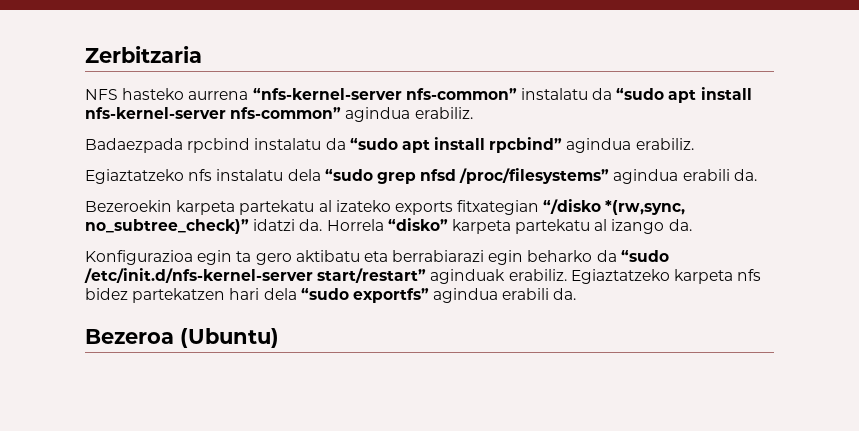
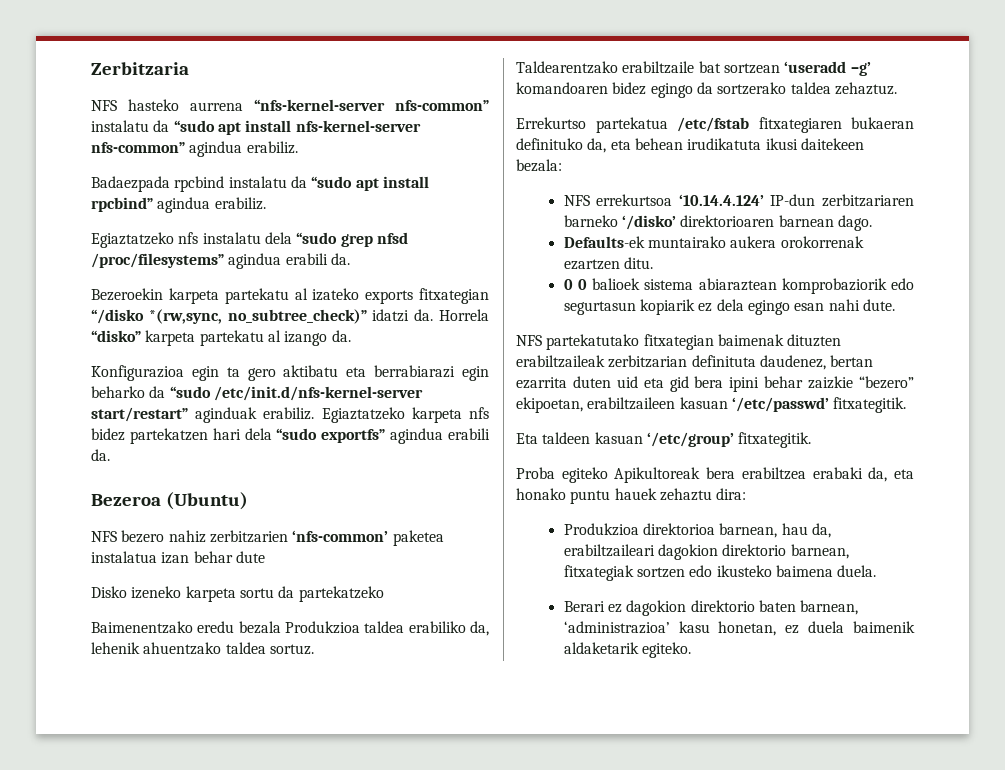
(279, 338) none -> [91,530,444,546] [91,551,265,564] [91,586,384,602] [91,621,489,636] [91,642,314,655] [516,61,871,76] [516,82,897,98] [516,117,914,133] [516,138,864,153] [516,159,562,172] [563,194,914,207] [563,215,873,231] [563,236,864,248] [563,257,654,270] [563,278,914,294] [563,299,896,315] [516,334,842,350] [516,355,874,370] [516,376,914,392] [516,397,907,413] [516,432,812,448] [516,467,914,483] [516,488,747,504] [563,523,832,538] [563,544,849,560] [563,565,877,581] [563,600,859,616] [563,621,915,636] [563,642,692,658] // NFS bezero nahiz zerbitzarien ‘nfs-common’ paketea instalatua izan behar dute // Disko izeneko karpeta sortu da partekatzeko // Baimenentzako eredu bezala Produkzioa taldea erabiliko da, lehenik ahuentzako taldea sortuz. // Taldearentzako erabiltzaile bat sortzean ‘useradd –g’ komandoaren bidez egingo da sortzerako taldea zehaztuz. // Errekurtso partekatua /etc/fstab fitxategiaren bukaeran definituko da, eta behean irudikatuta ikusi daitekeen bezala: // NFS errekurtsoa ‘10.14.4.124’ IP-dun zerbitzariaren barneko ‘/disko’ direktorioaren barnean dago. // Defaults-ek muntairako aukera orokorrenak ezartzen ditu. // 0 0 balioek sistema abiaraztean komprobaziorik edo segurtasun kopiarik ez dela egingo esan nahi dute. // NFS partekatutako fitxategian baimenak dituzten erabiltzaileak zerbitzarian definituta daudenez, bertan ezarrita duten uid eta gid bera ipini behar zaizkie “bezero” ekipoetan, erabiltzaileen kasuan ‘/etc/passwd’ fitxategitik. // Eta taldeen kasuan ‘/etc/group’ fitxategitik. // Proba egiteko Apikultoreak bera erabiltzea erabaki da, eta honako puntu hauek zehaztu dira: // Produkzioa direktorioa barnean, hau da, erabiltzaileari dagokion direktorio barnean, fitxategiak sortzen edo ikusteko baimena duela. // Berari ez dagokion direktorio baten barnean, ‘administrazioa’ kasu honetan, ez duela baimenik aldaketarik egiteko.

